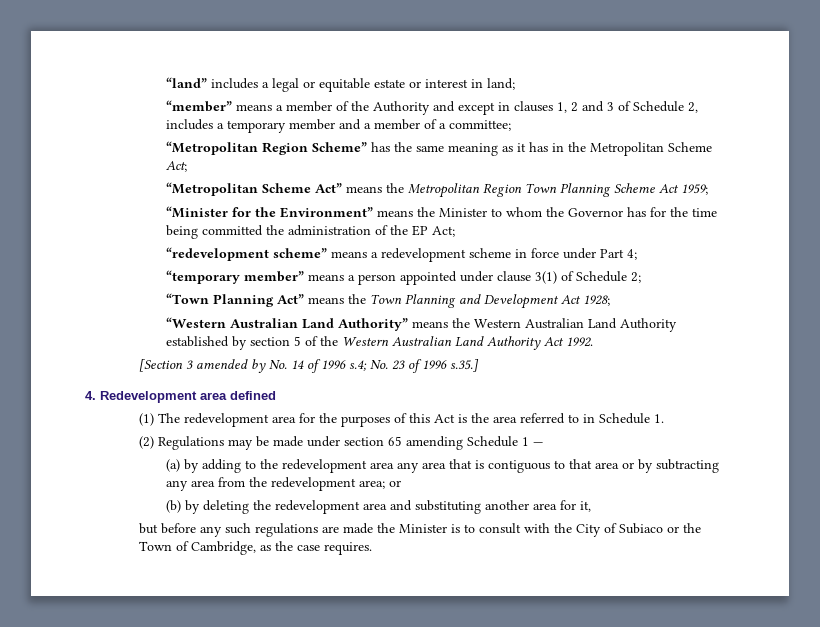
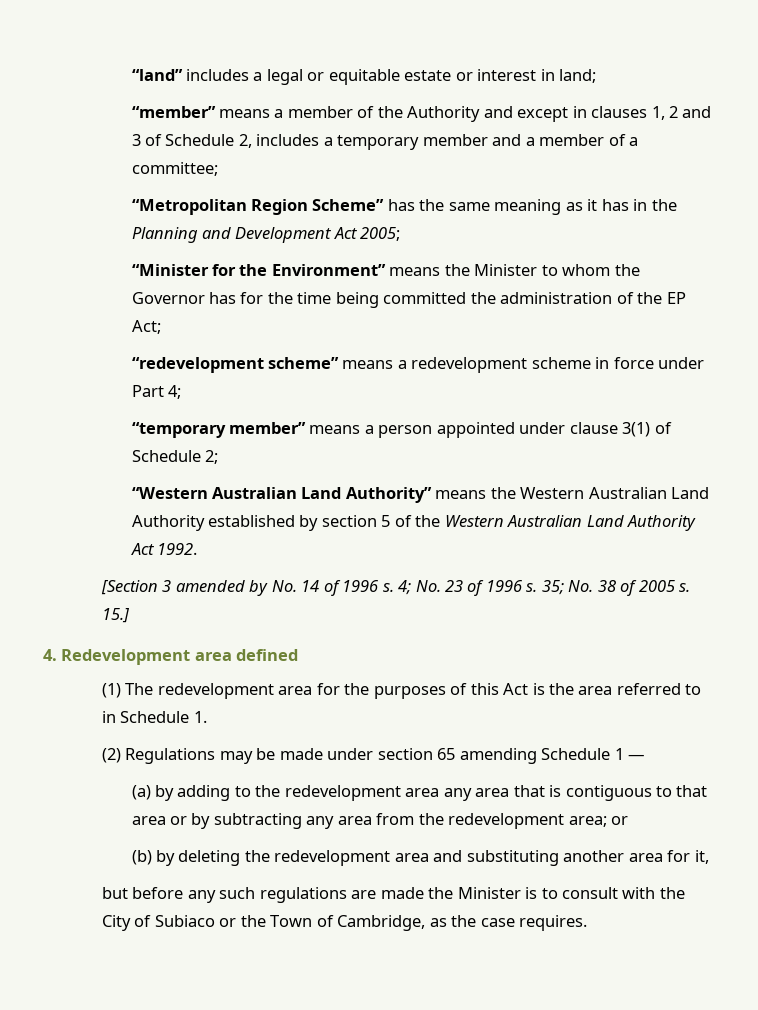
[589,142,712,156] [165,161,187,172] [165,182,708,198] Metropolitan Scheme Act; // “Metropolitan Scheme Act” means the Metropolitan Region Town Planning Scheme Act 1959; -> [131,227,401,243] Planning and Development Act 2005;
[165,293,610,309] // “Town Planning Act” means the Town Planning and Development Act 1928; -> (218, 457) none
[348,360,367,371] s.4; -> [382,580,412,595] s. 4;
[449,359,479,372] s.35.] -> [526,580,691,596] [102,608,131,623] s. 35; No. 38 of 2005 s. 15.]

